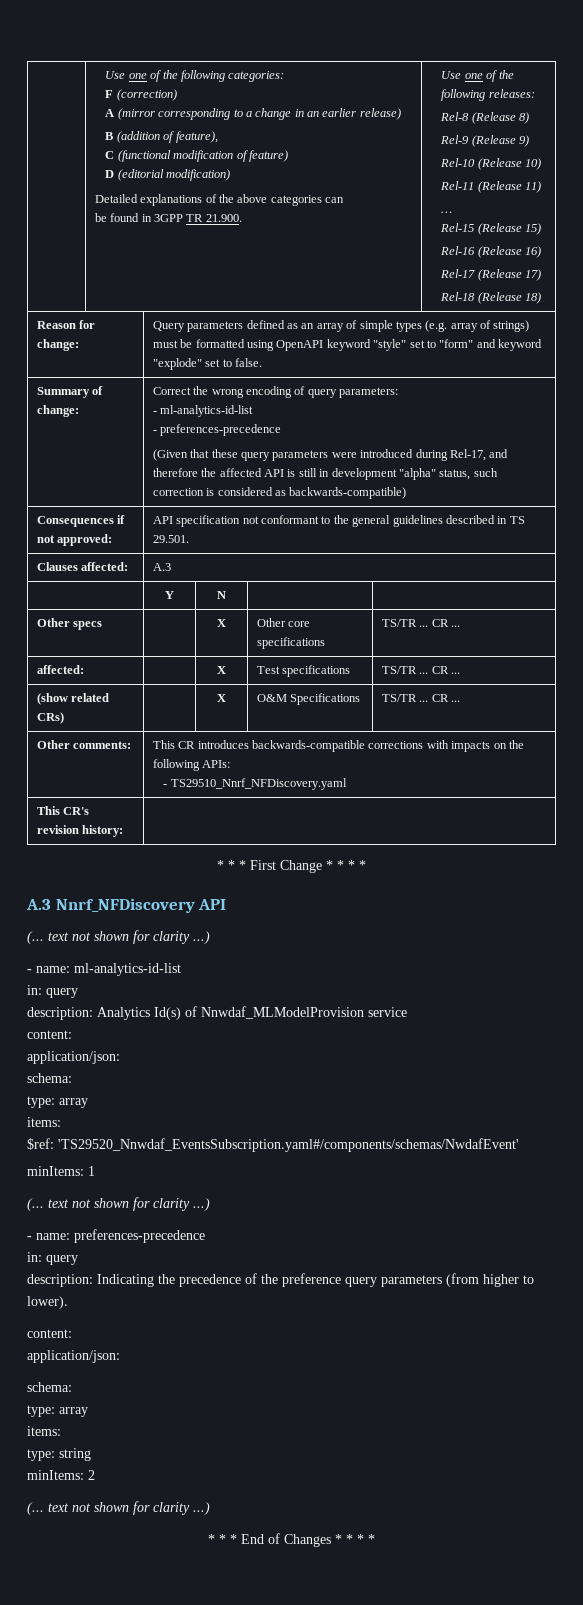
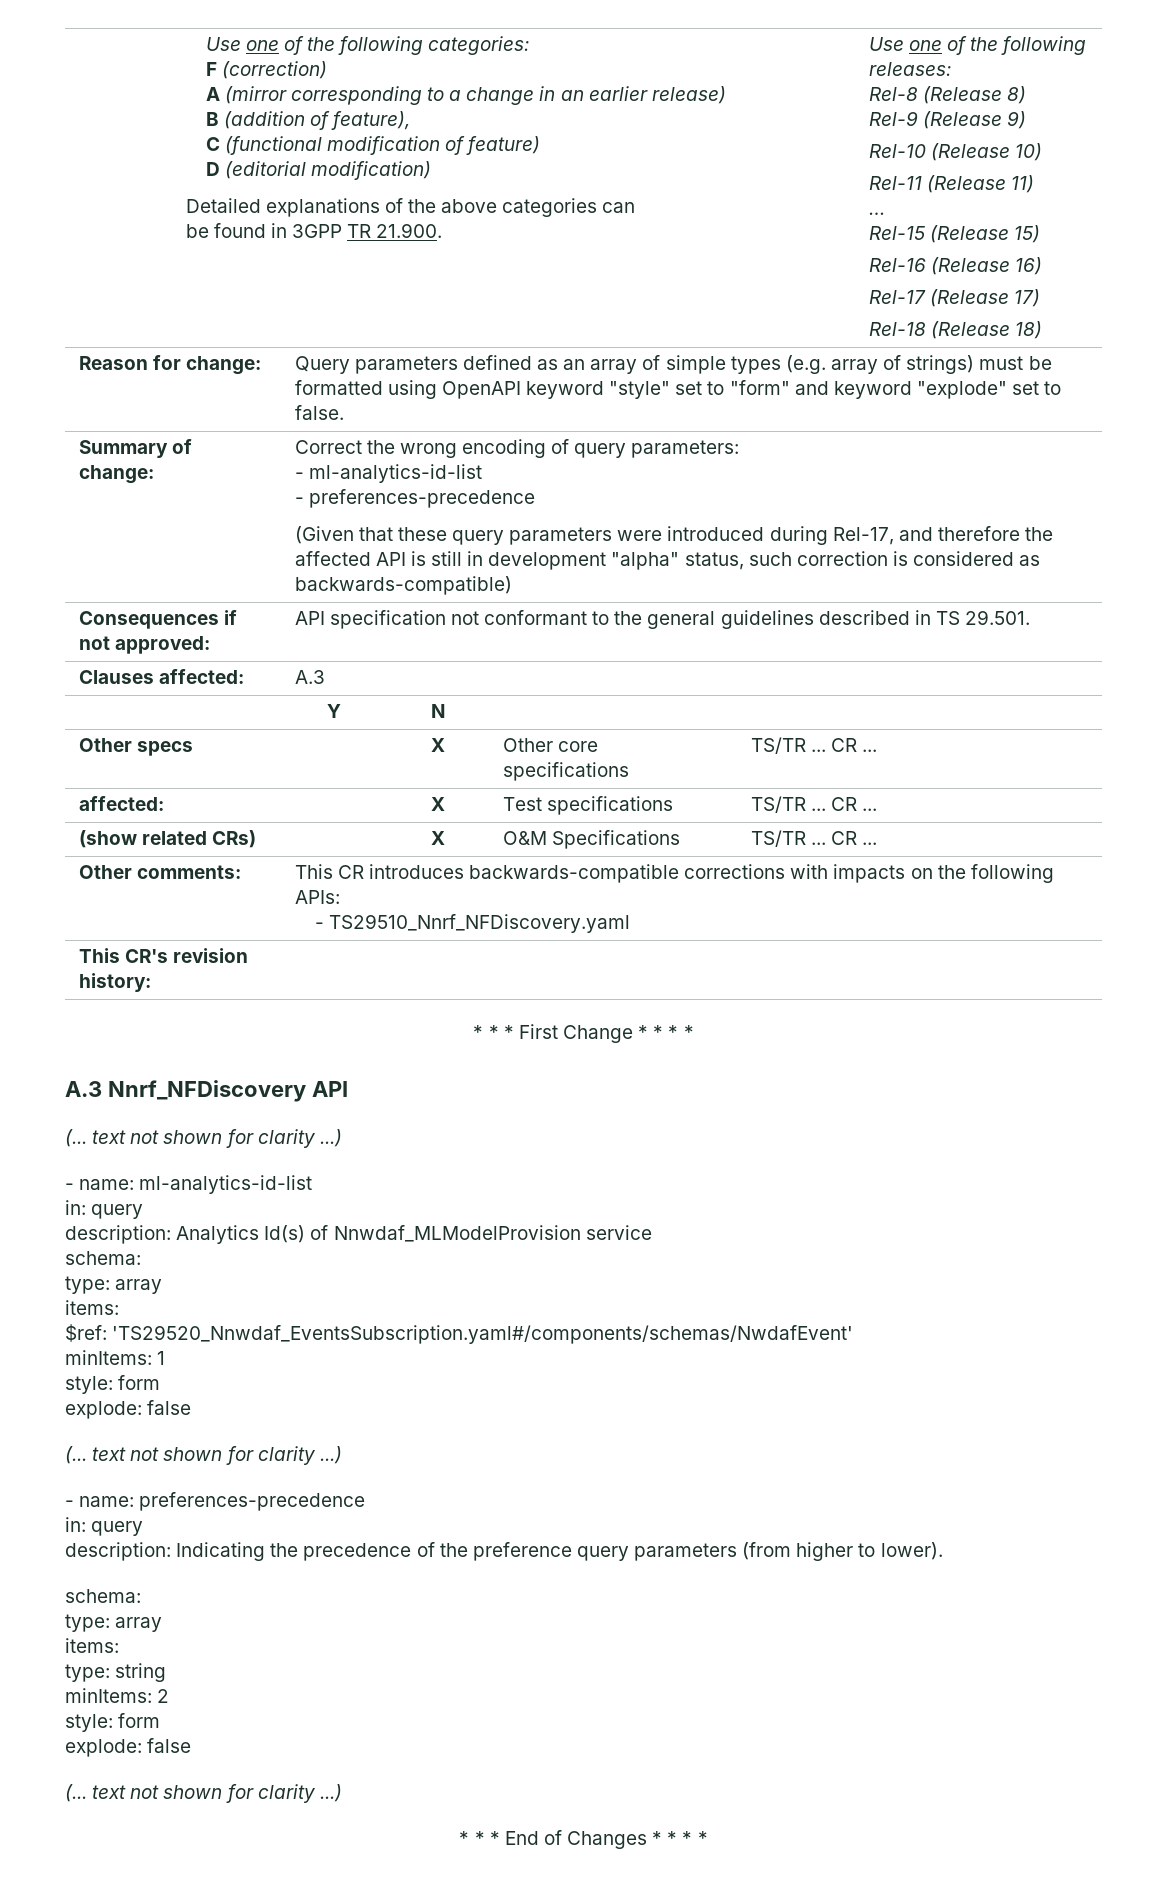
[27,1030,72,1039] [27,1051,120,1064] // content: // application/json: -> (652, 1232) none
(95, 1171) none -> [65,1375,161,1394] [65,1400,192,1419] // style: form // explode: false
[27,1329,72,1338] [27,1350,120,1363] // content: // application/json: -> (943, 1551) none
(95, 1475) none -> [65,1713,161,1732] [65,1738,192,1757] // style: form // explode: false

